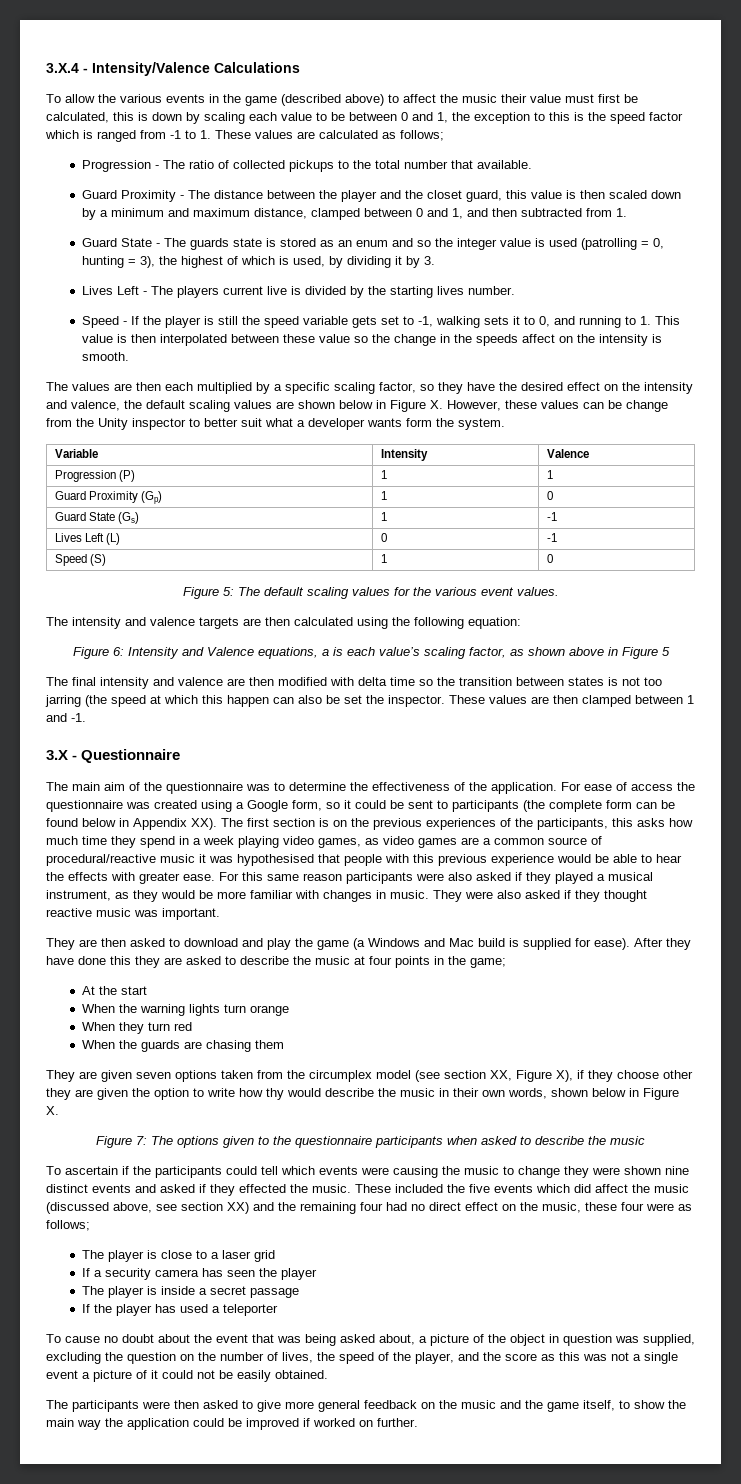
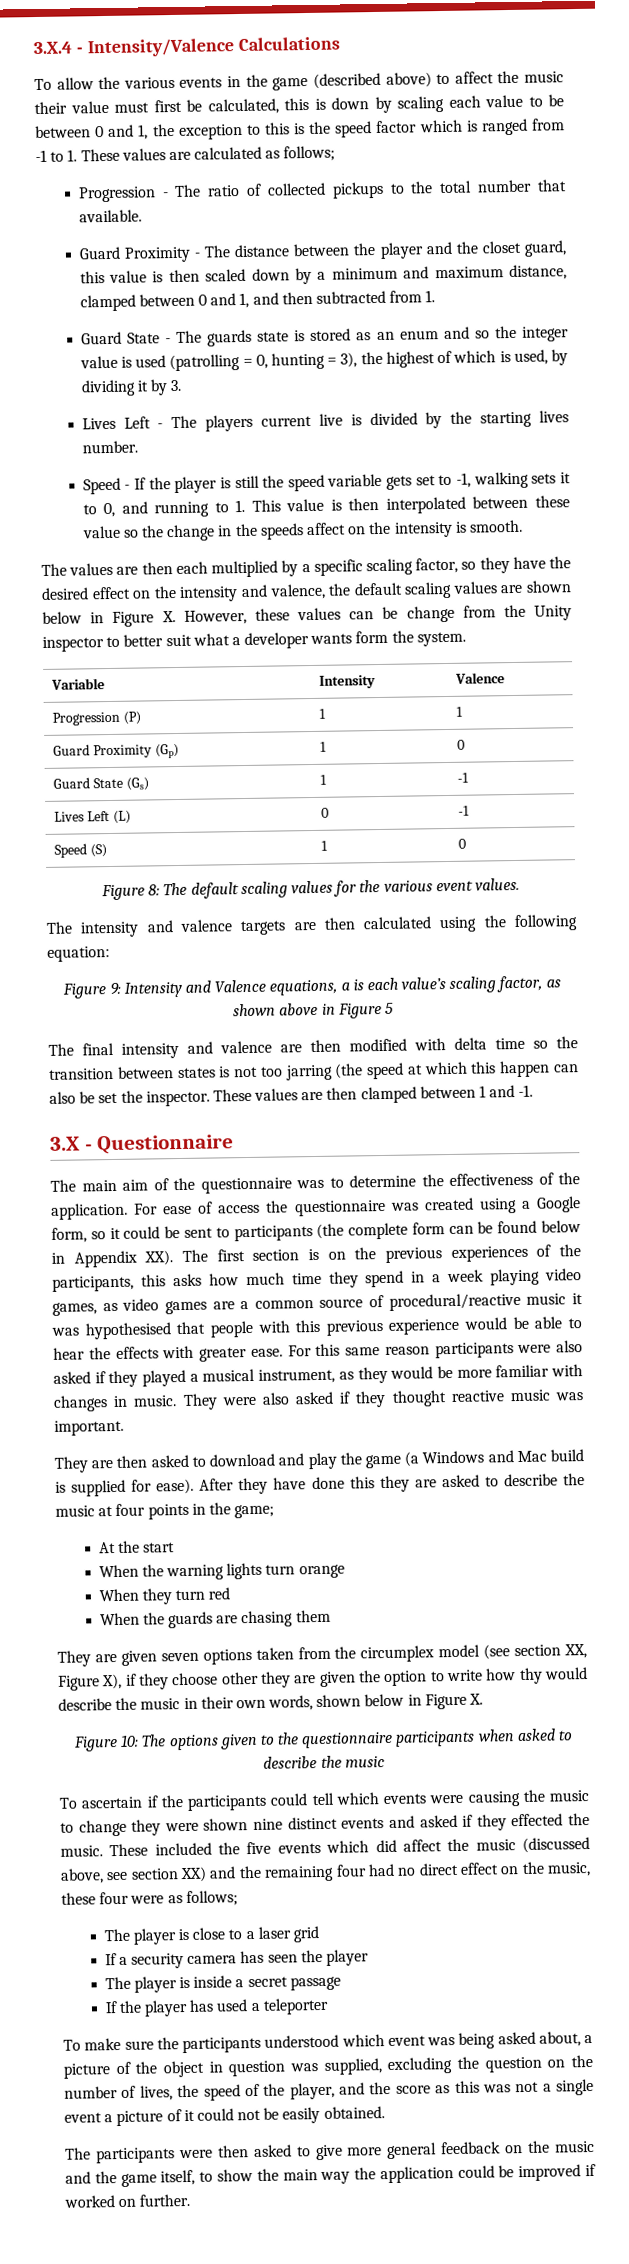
[222,587,234,596] 5: -> [148,884,161,896] 8:
[112,647,124,656] 6: -> [109,982,121,996] 9:
[136,1136,147,1145] 7: -> [120,1734,140,1747] 10:
[65,1334,274,1343] cause no doubt about the event that -> [84,2034,426,2054] make sure the participants understood which event

